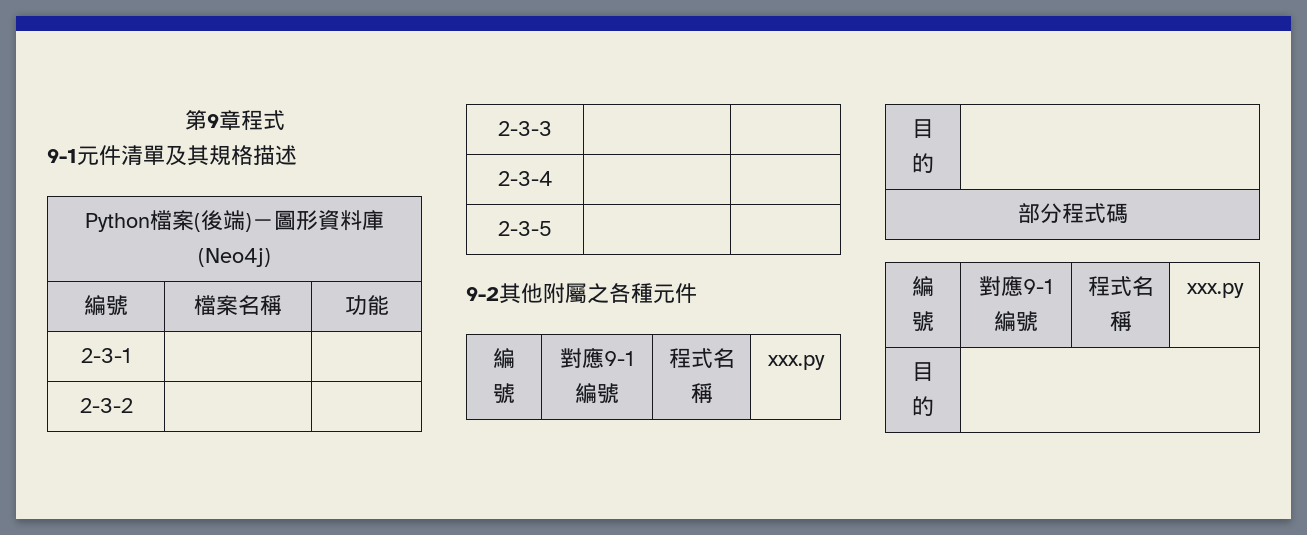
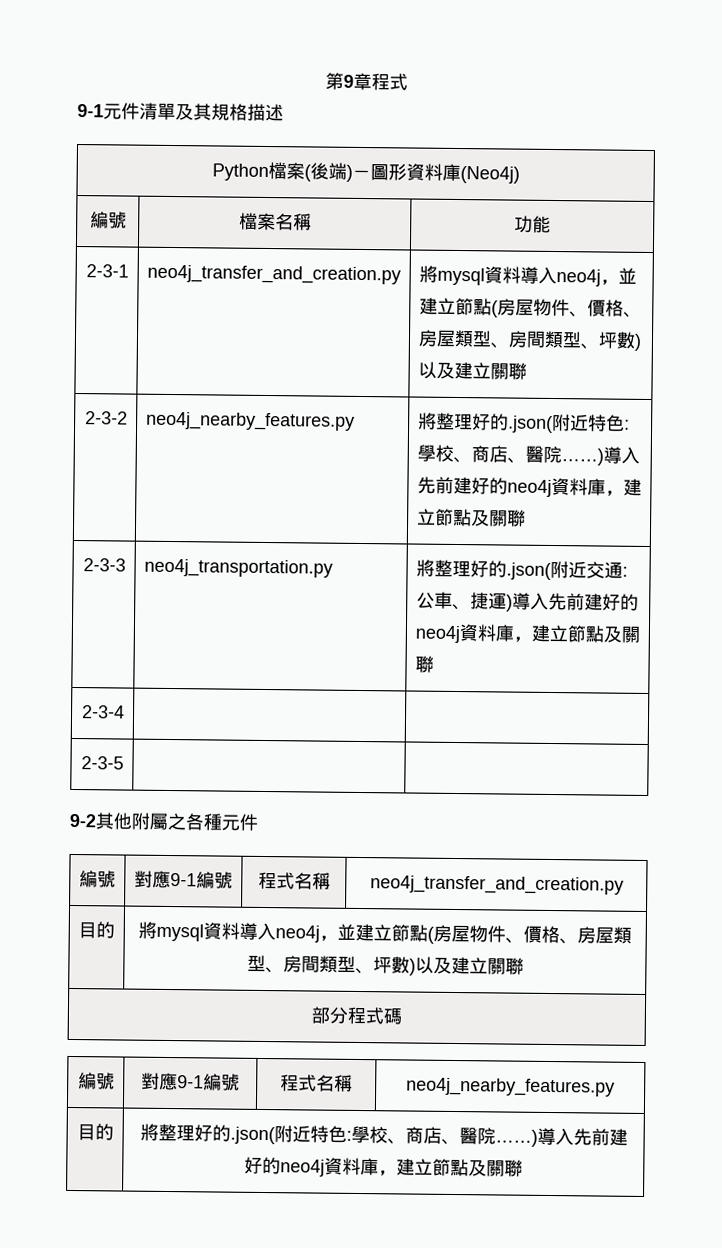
[79,398,133,413] [498,121,552,136] | // 2-3-2 | | // 2-3-3 | | -> [146,264,401,285] [418,265,637,287] [418,297,642,318] [417,329,642,351] [417,361,527,380] [84,411,128,425] [145,411,355,431] [417,412,630,433] [416,444,640,466] [416,476,642,497] [416,508,526,527] [82,558,126,572] [143,558,333,578] [415,559,628,580] [415,591,639,612] [414,624,640,644] [414,655,434,673] neo4j_transfer_and_creation.py | 將mysql資料導入neo4j，並建立節點(房屋物件、價格、房屋類型、房間類型、坪數)以及建立關聯 // 2-3-2 | neo4j_nearby_features.py | 將整理好的.json(附近特色:學校、商店、醫院……)導入先前建好的neo4j資料庫，建立節點及關聯 // 2-3-3 | neo4j_transportation.py | 將整理好的.json(附近交通:公車、捷運)導入先前建好的neo4j資料庫，建立節點及關聯
[767,355,825,370] [912,119,934,138] [912,153,934,173] xxx.py // 目的 | -> [369,875,624,895] [78,921,115,939] [138,921,632,945] [246,954,524,976] neo4j_transfer_and_creation.py // 目的 | 將mysql資料導入neo4j，並建立節點(房屋物件、價格、房屋類型、房間類型、坪數)以及建立關聯
[1186,283,1244,298] [912,362,934,381] [912,396,934,416] xxx.py // 目的 | -> [406,1077,615,1097] [76,1123,114,1141] [139,1123,628,1147] [244,1156,523,1177] neo4j_nearby_features.py // 目的 | 將整理好的.json(附近特色:學校、商店、醫院……)導入先前建好的neo4j資料庫，建立節點及關聯

